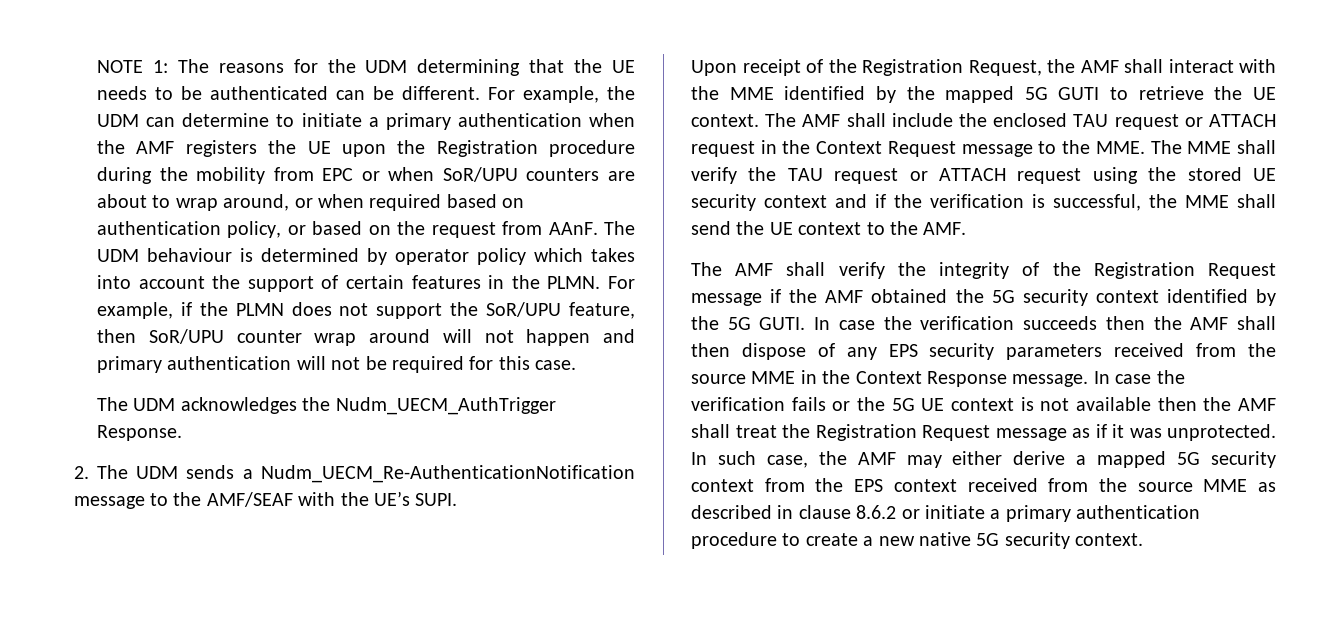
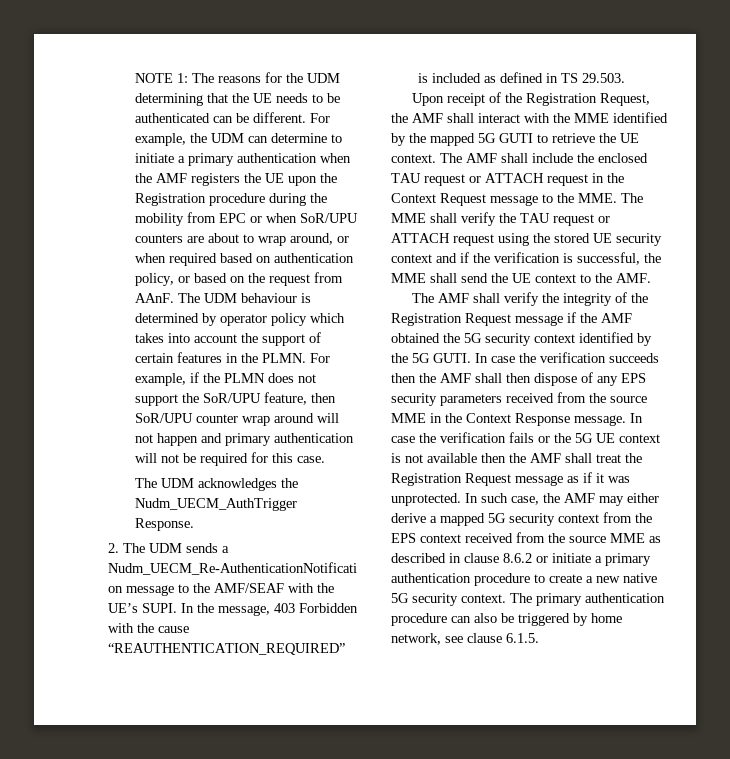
(458, 499) none -> [180,603,358,616] [107,623,189,633] [107,643,345,655] [417,72,625,83] In the message, 403 Forbidden with the cause “REAUTHENTICATION_REQUIRED” is included as defined in TS 29.503.
(1144, 539) none -> [510,593,665,606] [391,613,622,626] [391,633,539,645] The primary authentication procedure can also be triggered by home network, see clause 6.1.5.

